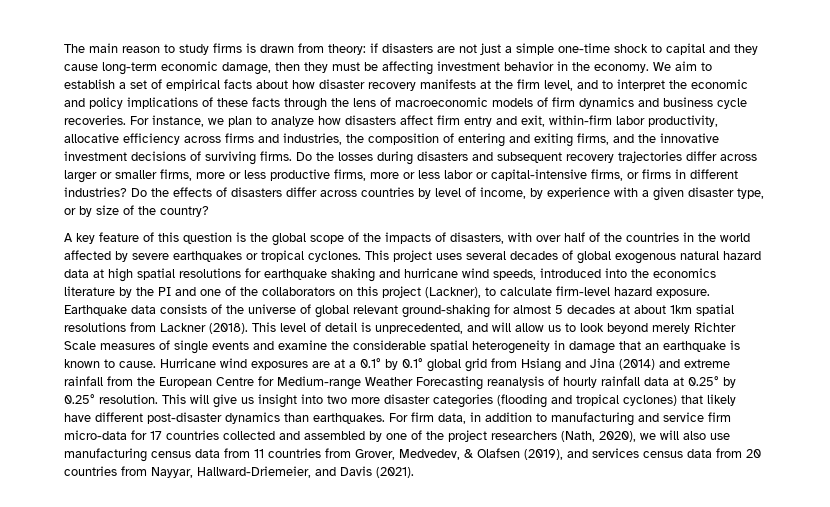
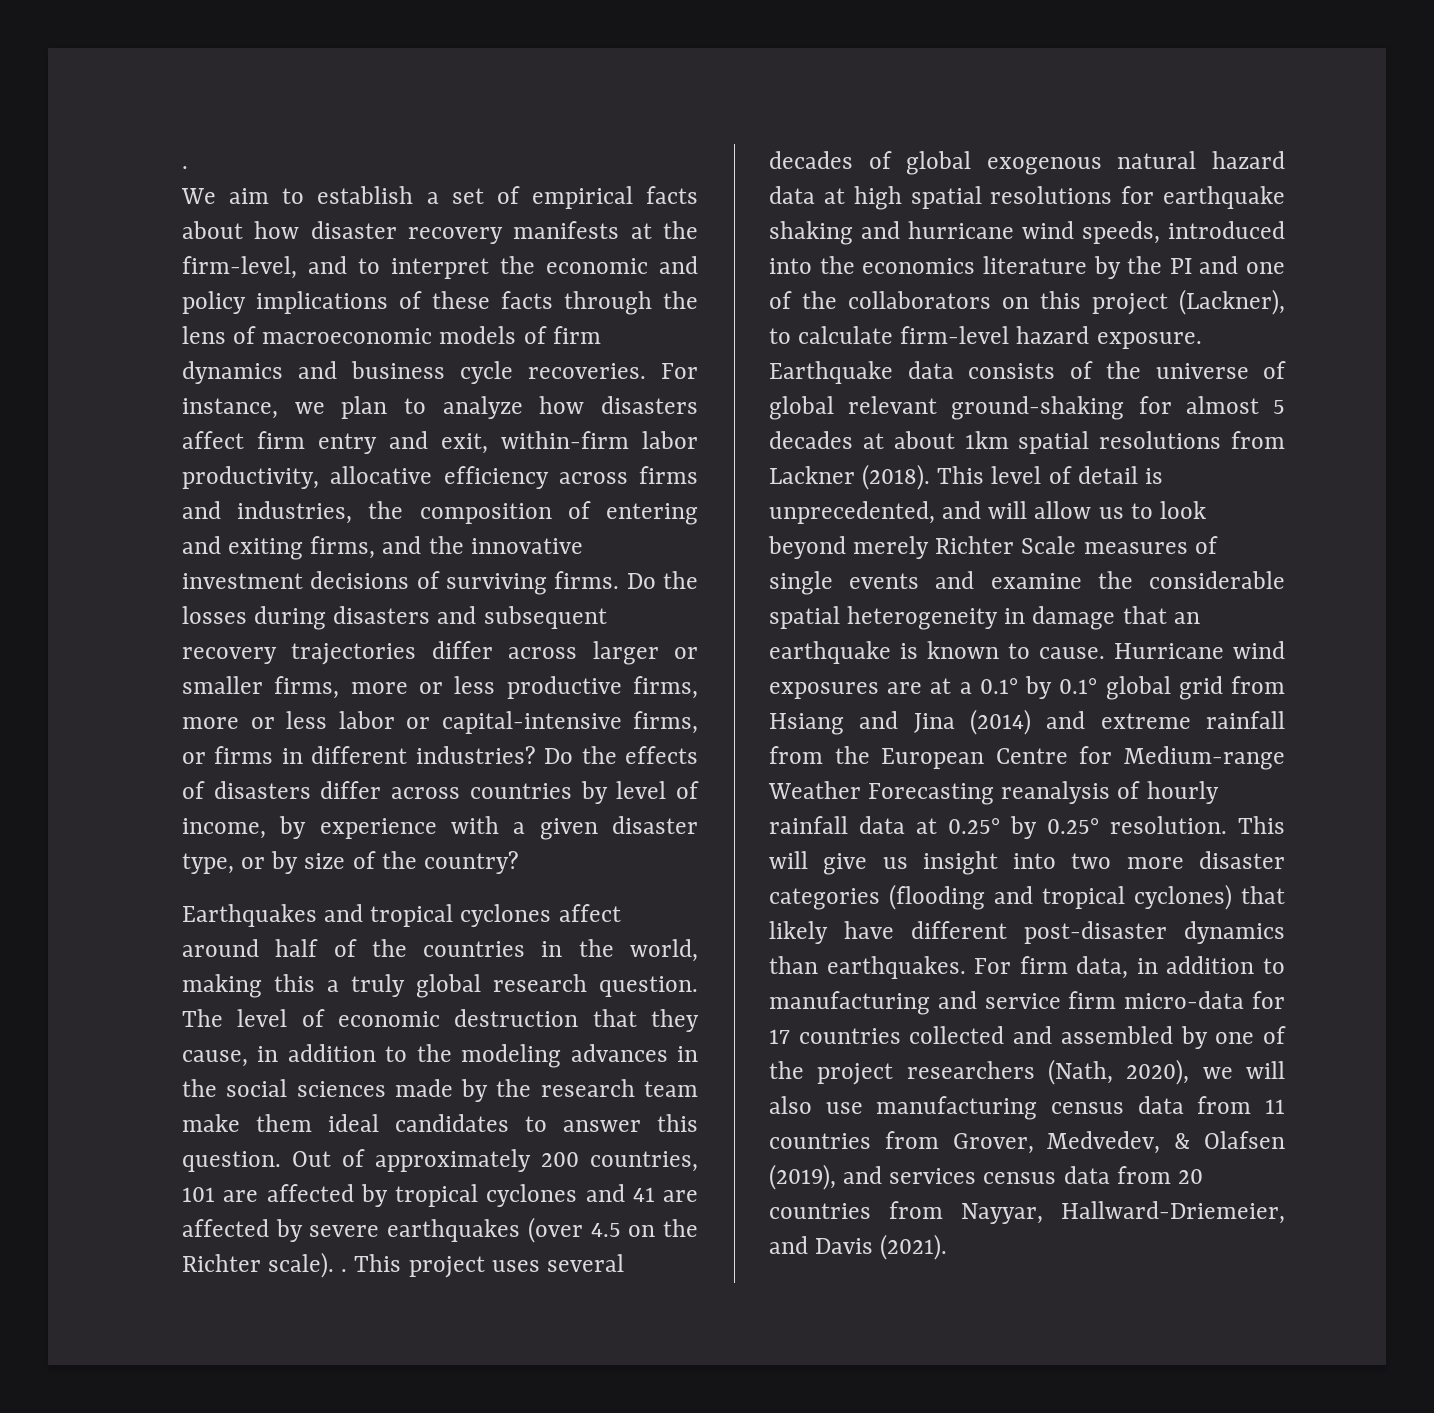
[64,43,758,55] [64,61,649,75] The main reason to study firms is drawn from theory: if disasters are not just a simple one-time shock to capital and they cause long-term economic damage, then they must be affecting investment behavior in the economy. -> [182,166,188,169] . //
[517,79,573,91] firm level, -> [182,256,297,279] firm-level,
[64,232,561,246] A key feature of this question is the global scope of the impacts of disasters, with over -> [182,904,621,927] [182,939,259,957] Earthquakes and tropical cyclones affect around
[720,233,750,242] [64,250,361,262] world affected by severe earthquakes or tropical cyclones. -> [630,939,698,962] [182,974,698,998] [182,1009,699,1032] [182,1044,698,1068] [182,1079,698,1102] [182,1114,698,1132] [182,1149,698,1172] [182,1184,698,1207] [182,1217,698,1243] [182,1252,348,1278] world, making this a truly global research question. The level of economic destruction that they cause, in addition to the modeling advances in the social sciences made by the research team make them ideal candidates to answer this question. Out of approximately 200 countries, 101 are affected by tropical cyclones and 41 are affected by severe earthquakes (over 4.5 on the Richter scale). .

